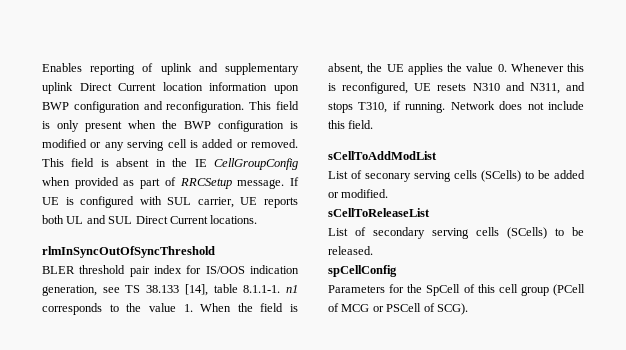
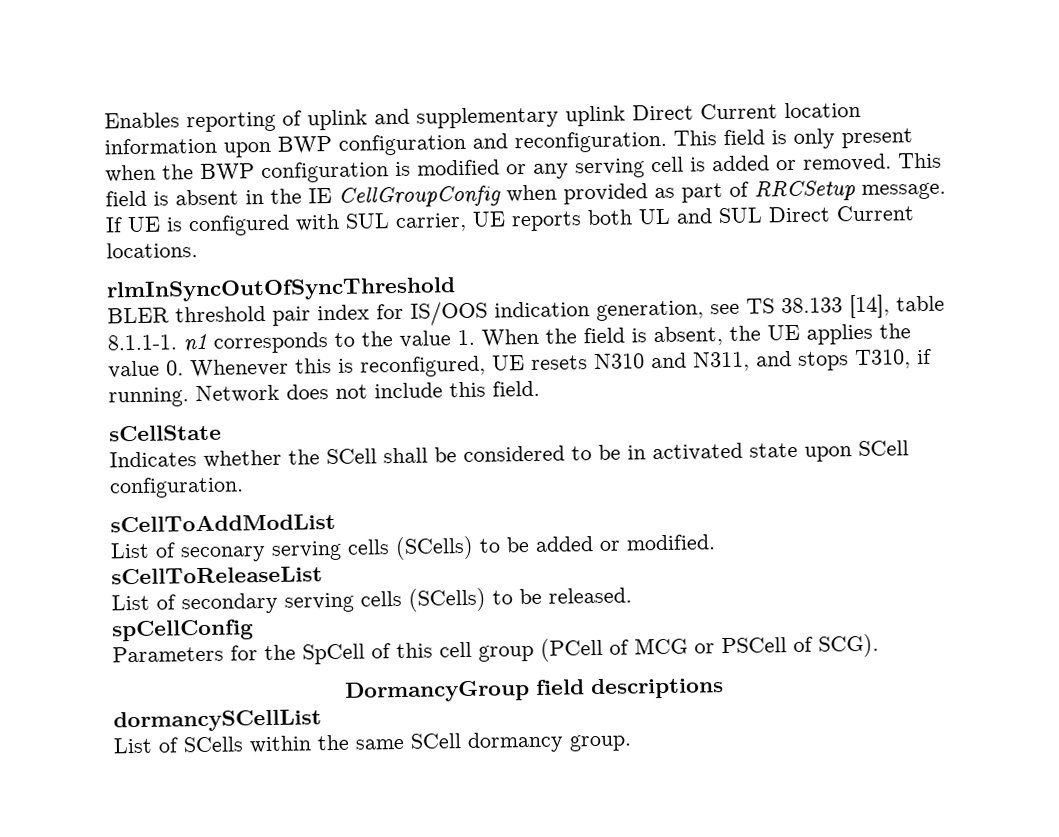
(374, 124) none -> [109,424,222,442] [109,440,909,468] [109,476,244,499] // sCellState // Indicates whether the SCell shall be considered to be in activated state upon SCell configuration.
(468, 309) none -> [343,677,724,703] [113,709,322,733] [113,731,632,754] // DormancyGroup field descriptions // dormancySCellList // List of SCells within the same SCell dormancy group.

